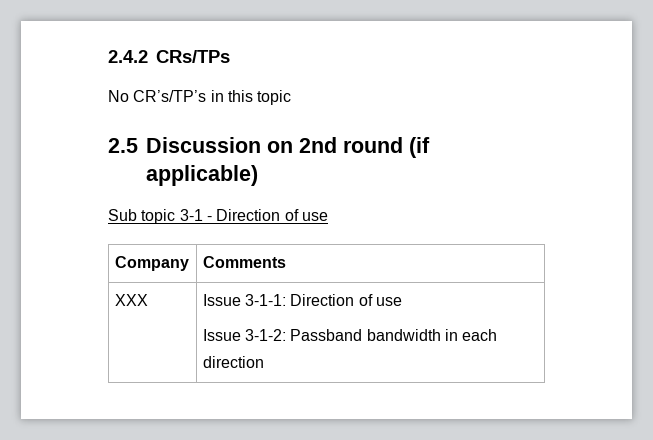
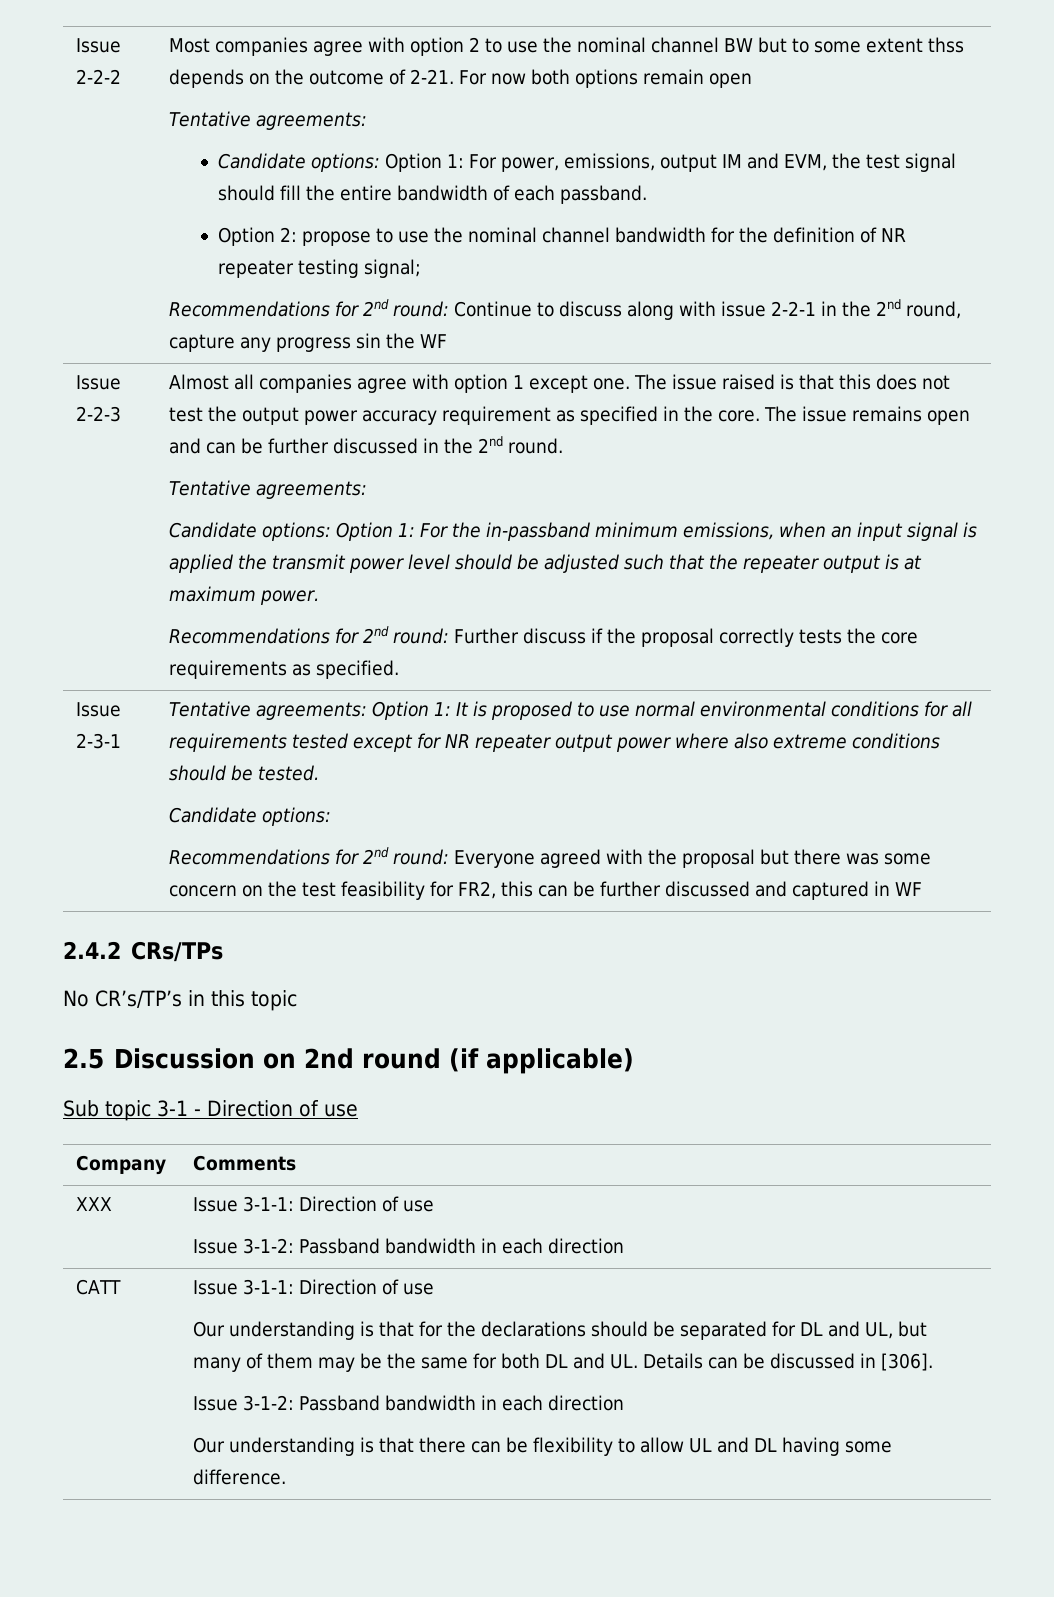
(108, 56) none -> [76,38,122,53] [76,69,122,84] [169,37,965,56] [169,69,753,88] [169,111,368,130] [217,153,956,172] [217,185,647,204] [217,227,906,246] [217,259,421,278] [169,299,962,320] [169,333,448,352] [76,375,122,390] [76,406,122,422] [169,374,951,393] [169,406,971,425] [169,436,564,454] [169,480,368,499] [169,522,978,541] [169,554,923,573] [169,586,320,605] [169,626,919,647] [169,660,400,679] [76,702,122,717] [76,733,122,749] [169,701,973,720] [169,733,941,752] [169,765,320,781] [169,807,332,826] [169,847,932,868] [169,881,923,900] Issue 2-2-2 | Most companies agree with option 2 to use the nominal channel BW but to some extent thss depends on the outcome of 2-21. For now both options remain open // Tentative agreements: // Candidate options: Option 1: For power, emissions, output IM and EVM, the test signal should fill the entire bandwidth of each passband. // Option 2: propose to use the nominal channel bandwidth for the definition of NR repeater testing signal; // Recommendations for 2nd round: Continue to discuss along with issue 2-2-1 in the 2nd round, capture any progress sin the WF // Issue 2-2-3 | Almost all companies agree with option 1 except one. The issue raised is that this does not test the output power accuracy requirement as specified in the core. The issue remains open and can be further discussed in the 2nd round. // Tentative agreements: // Candidate options: Option 1: For the in-passband minimum emissions, when an input signal is applied the transmit power level should be adjusted such that the repeater output is at maximum power. // Recommendations for 2nd round: Further discuss if the proposal correctly tests the core requirements as specified. // Issue 2-3-1 | Tentative agreements: Option 1: It is proposed to use normal environmental conditions for all requirements tested except for NR repeater output power where also extreme conditions should be tested. // Candidate options: // Recommendations for 2nd round: Everyone agreed with the proposal but there was some concern on the test feasibility for FR2, this can be further discussed and captured in WF //
(264, 362) none -> [76,1279,122,1295] [193,1279,435,1295] [193,1321,928,1340] [193,1353,934,1372] [193,1395,625,1411] [193,1437,893,1456] [193,1469,287,1485] // CATT | Issue 3-1-1: Direction of use // Our understanding is that for the declarations should be separated for DL and UL, but many of them may be the same for both DL and UL. Details can be discussed in [306]. // Issue 3-1-2: Passband bandwidth in each direction // Our understanding is that there can be flexibility to allow UL and DL having some difference.

